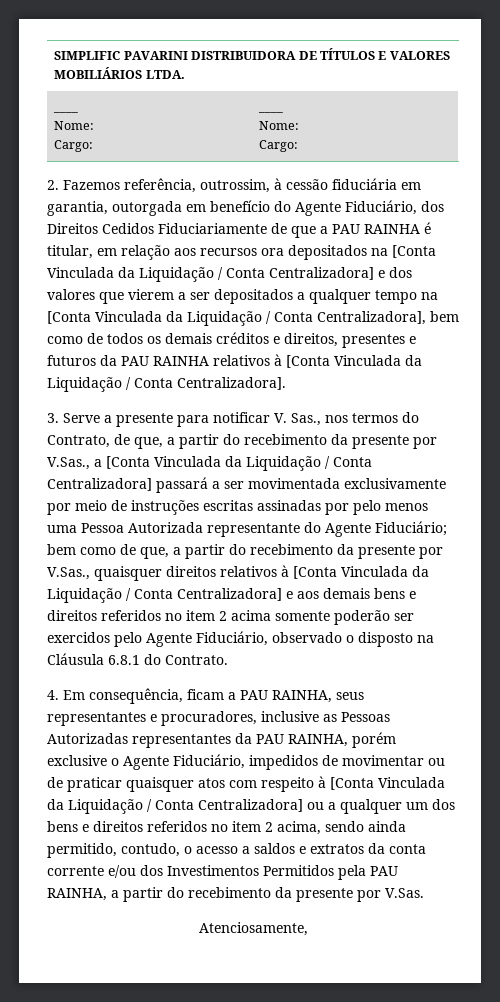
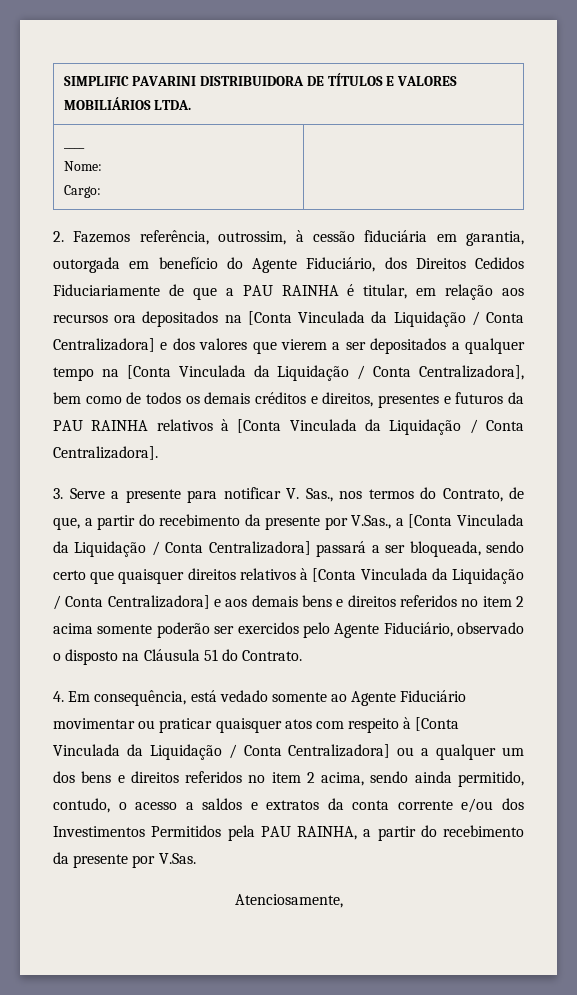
[258,111,284,113] [259,121,300,130] [259,140,299,152] ____ // Nome: // Cargo: -> (101, 191) none
[248,478,446,489] [47,500,428,515] [47,521,447,537] [47,544,443,559] [47,567,90,580] movimentada exclusivamente por meio de instruções escritas assinadas por pelo menos uma Pessoa Autorizada representante do Agente Fiduciário; bem como de que, a partir do recebimento da presente por V.Sas., -> [409,541,524,557] [53,570,115,584] bloqueada, sendo certo que
[108,655,140,665] 6.8.1 -> [203,649,218,661] 51
[187,689,364,703] [47,711,390,726] [47,732,396,748] [47,754,338,770] ficam a PAU RAINHA, seus representantes e procuradores, inclusive as Pessoas Autorizadas representantes da PAU RAINHA, porém exclusive o Agente Fiduciário, impedidos de -> [190,690,467,706] está vedado somente ao Agente Fiduciário
[47,777,63,788] de -> (156, 724) none

